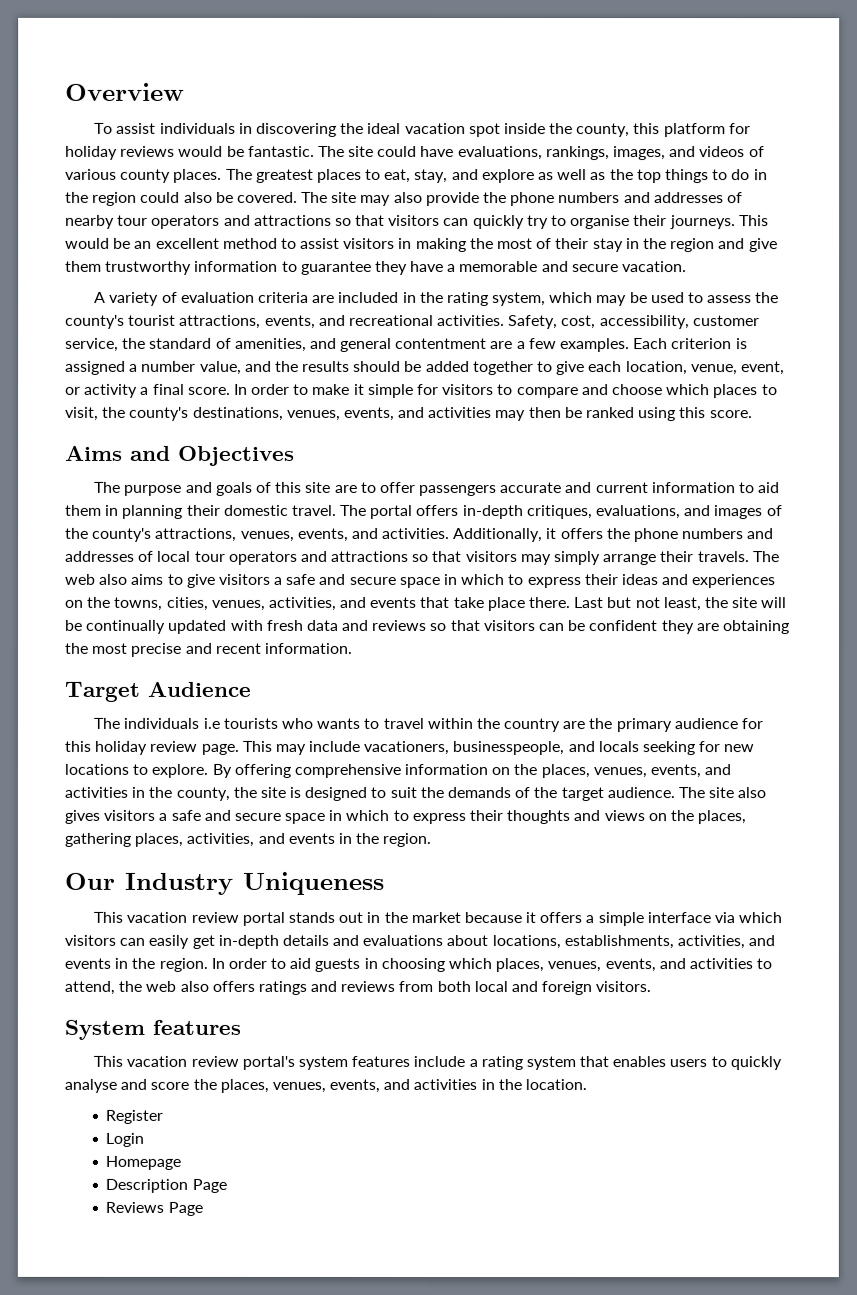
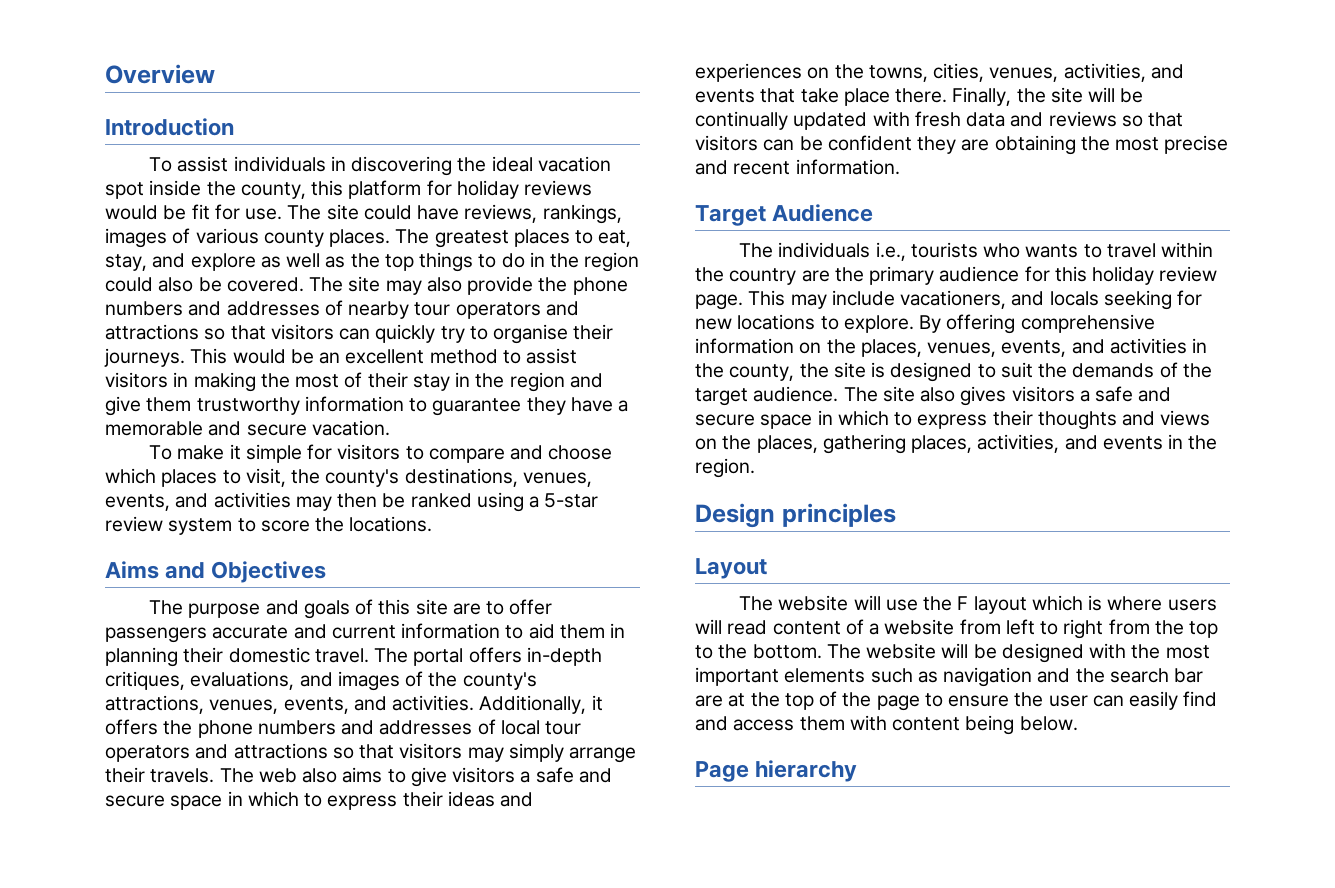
(185, 91) none -> [105,118,234,136] // Introduction
[247,145,315,157] fantastic. -> [191,204,283,220] fit for use.
[457,146,746,161] evaluations, rankings, images, and videos -> [464,204,622,224] [105,228,167,248] reviews, rankings, images
[94,291,780,307] [65,314,760,330] [65,337,748,353] [65,360,785,376] [65,383,310,398] A variety of evaluation criteria are included in the rating system, which may be used to assess the county's tourist attractions, events, and recreational activities. Safety, cost, accessibility, customer service, the standard of amenities, and general contentment are a few examples. Each criterion is assigned a number value, and the results should be added together to give each location, venue, event, or activity a final score. In order to -> [148,445,172,460] To
[679,407,753,419] this score. -> [529,493,599,508] [105,516,433,535] a 5-star review system to score the locations.
[574,597,702,612] Last but not least, -> [952,87,1012,106] Finally,
[202,717,220,729] i.e -> [875,242,906,261] i.e.,
[452,741,565,756] businesspeople, -> (1007, 299) none
[64,871,384,895] [93,911,783,927] [64,934,776,950] [64,957,773,973] [64,980,652,996] [64,1019,241,1040] [93,1055,782,1071] [64,1078,588,1093] [105,1109,164,1124] [105,1132,145,1147] [105,1155,182,1170] [105,1178,227,1193] [105,1201,203,1216] Our Industry Uniqueness // This vacation review portal stands out in the market because it offers a simple interface via which visitors can easily get in-depth details and evaluations about locations, establishments, activities, and events in the region. In order to aid guests in choosing which places, venues, events, and activities to attend, the web also offers ratings and reviews from both local and foreign visitors. // System features // This vacation review portal's system features include a rating system that enables users to quickly analyse and score the places, venues, events, and activities in the location. // Register // Login // Homepage // Description Page // Reviews Page -> [695,503,896,528] [695,558,767,579] [738,595,1217,614] [695,619,1219,639] [695,643,1210,663] [695,667,1204,687] [695,691,1218,711] [695,715,1078,735] [695,760,858,782] Design principles // Layout // The website will use the F layout which is where users will read content of a website from left to right from the top to the bottom. The website will be designed with the most important elements such as navigation and the search bar are at the top of the page to ensure the user can easily find and access them with content being below. // Page hierarchy

